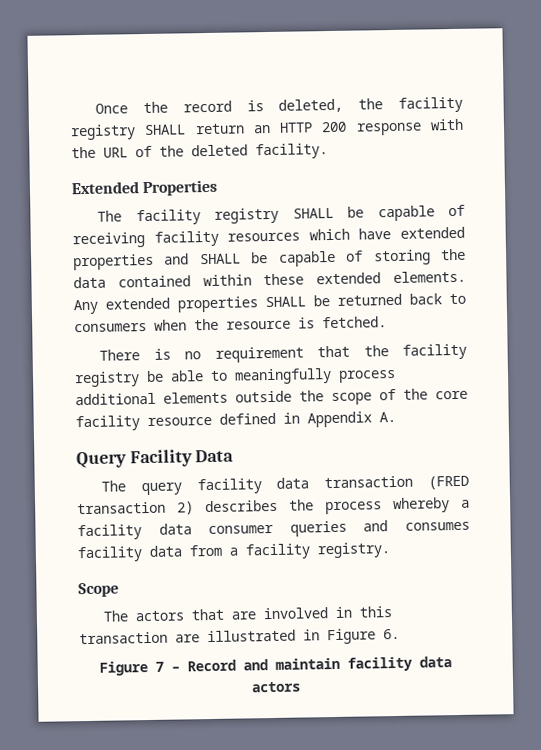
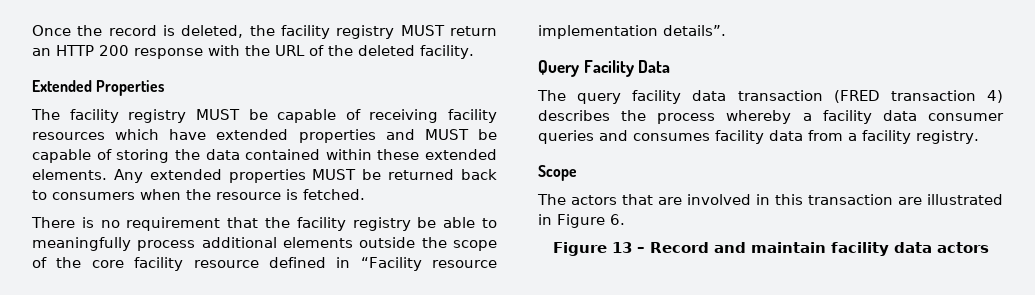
[144,124,187,136] SHALL -> [400,25,445,36] MUST
[292,207,334,219] SHALL -> [195,109,240,120] MUST
[199,253,241,265] SHALL -> [424,129,469,140] MUST
[265,296,306,308] SHALL -> [312,169,357,180] MUST
[307,411,396,428] Appendix A. -> [360,257,497,271] [538,25,726,39] “Facility resource implementation details”.
[177,501,194,515] 2) -> [987,90,1003,103] 4)
[155,661,164,672] 7 -> [611,242,632,253] 13

